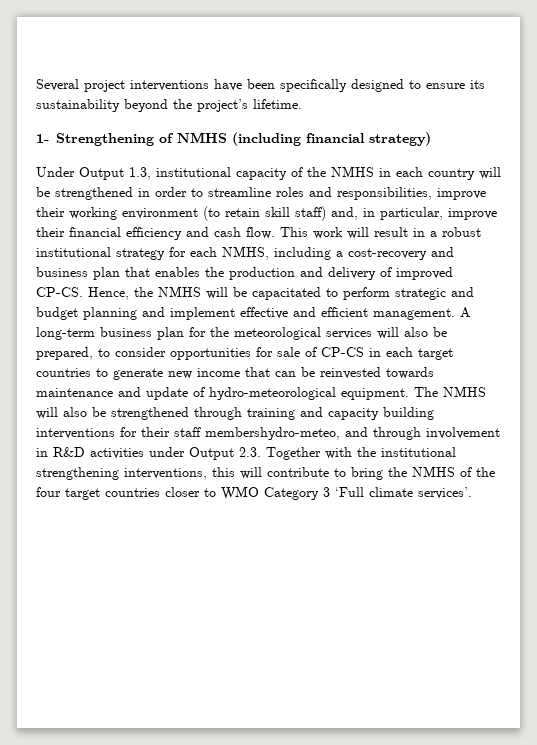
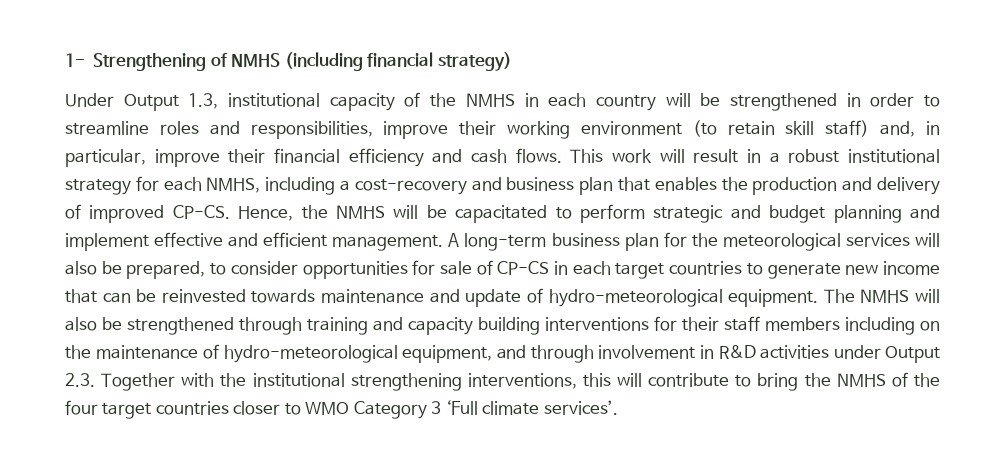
[36,79,485,92] [36,99,302,112] Several project interventions have been specifically designed to ensure its sustainability beyond the project’s lifetime. // -> (65, 60) none
[246,227,275,239] flow. -> [515,148,562,163] flows.
[205,427,340,440] membershydro-meteo, -> [764,317,940,335] [65,344,492,363] members including on the maintenance of hydro-meteorological equipment,

